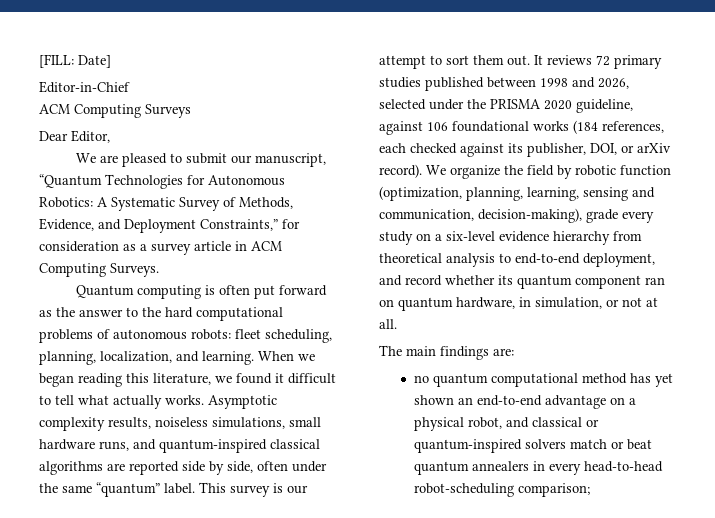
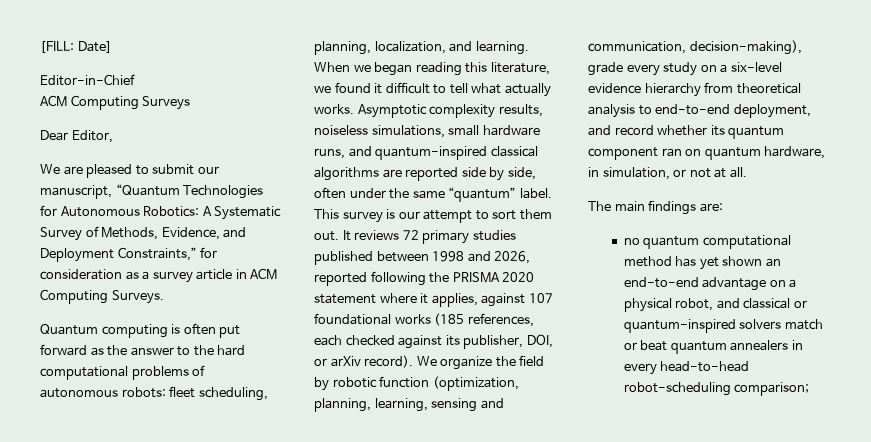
[379,99,464,110] selected under -> [314,271,426,286] reported following
[576,99,633,113] [379,121,448,135] guideline, against 106 -> [314,293,553,307] statement where it applies, against 107
[573,120,598,134] (184 -> [434,313,465,326] (185

